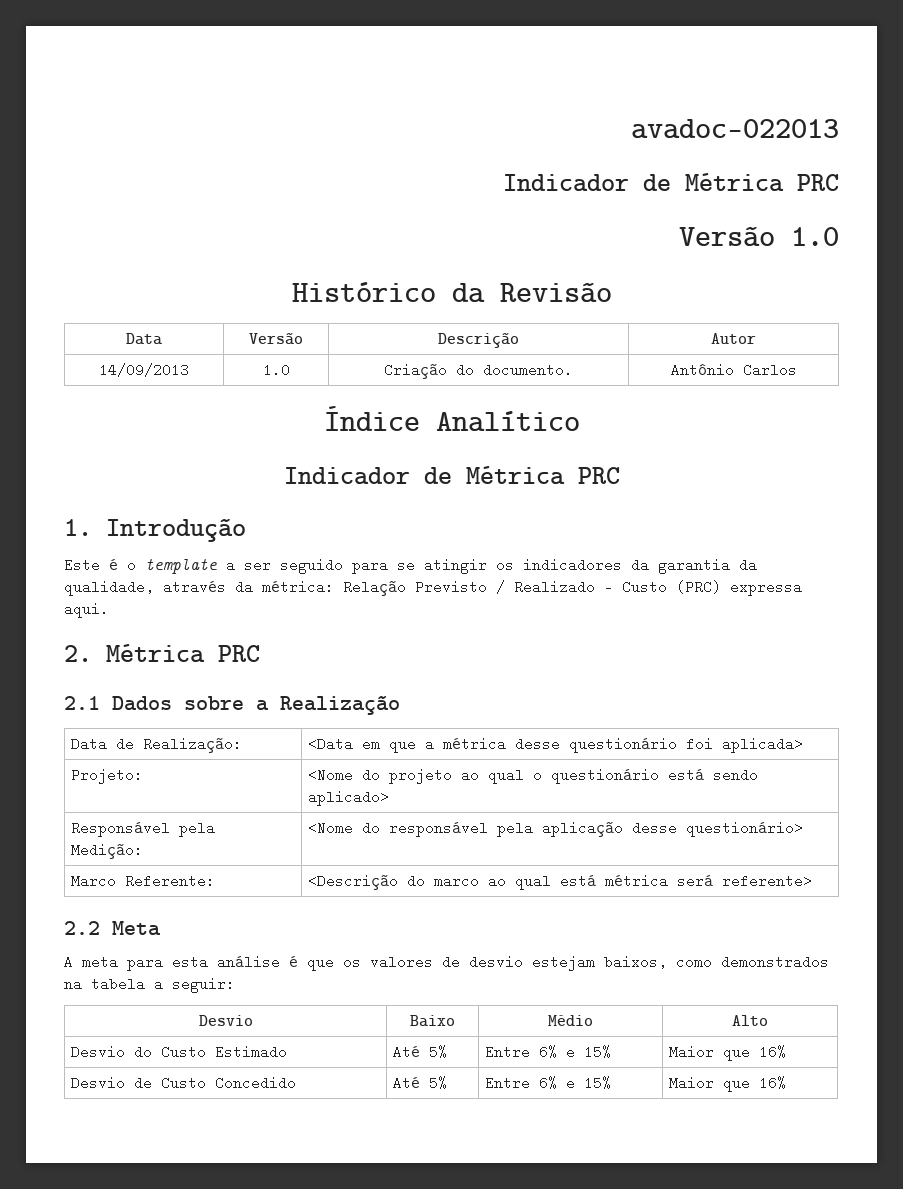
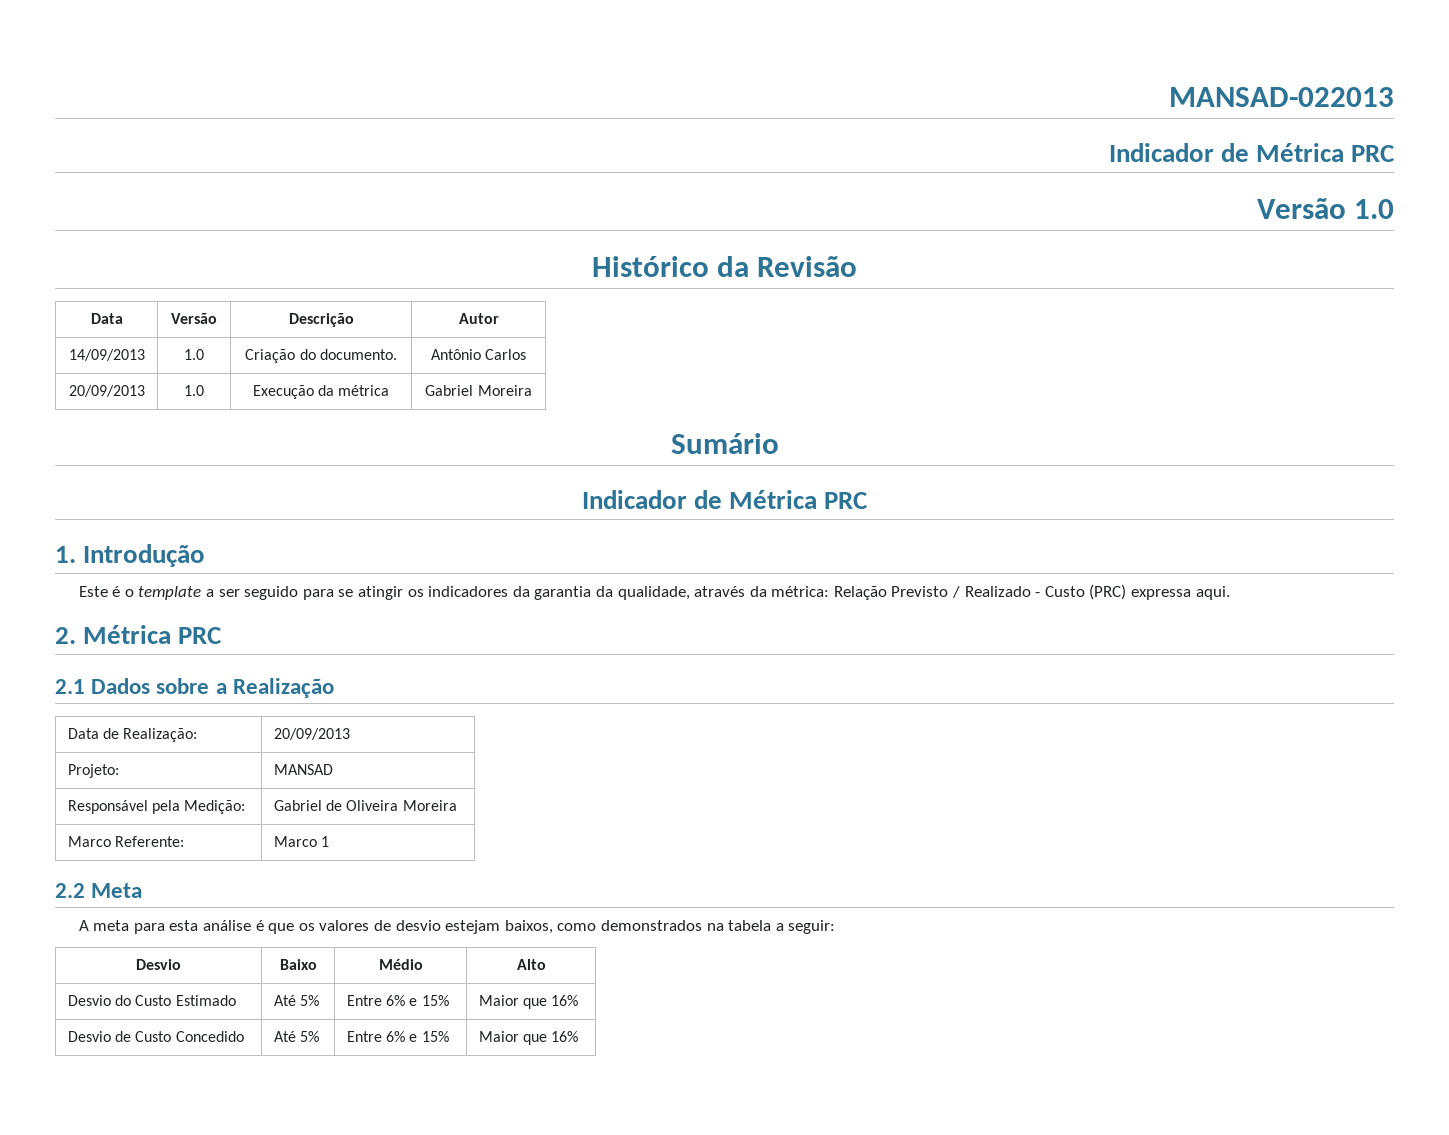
[631,119,839,139] avadoc-022013 -> [1169,87,1394,107] MANSAD-022013
[323,406,580,432] // Índice Analítico -> [68,385,145,397] [184,385,204,396] [252,385,390,399] [425,385,532,396] [670,433,779,454] // 20/09/2013 | 1.0 | Execução da métrica | Gabriel Moreira // Sumário
[308,737,804,753] [71,768,144,784] [308,768,759,784] [308,790,390,806] [71,821,216,837] [71,843,144,859] [308,821,804,837] [71,874,216,888] [308,874,813,890] <Data em que a métrica desse questionário foi aplicada> // Projeto: | <Nome do projeto ao qual o questionário está sendo aplicado> // Responsável pela Medição: | <Nome do responsável pela aplicação desse questionário> // Marco Referente: | <Descrição do marco ao qual está métrica será referente> -> [273,728,350,740] [67,764,119,778] [273,764,333,775] [67,800,246,814] [273,800,457,811] [67,836,185,847] [273,836,330,847] 20/09/2013 // Projeto: | MANSAD // Responsável pela Medição: | Gabriel de Oliveira Moreira // Marco Referente: | Marco 1

